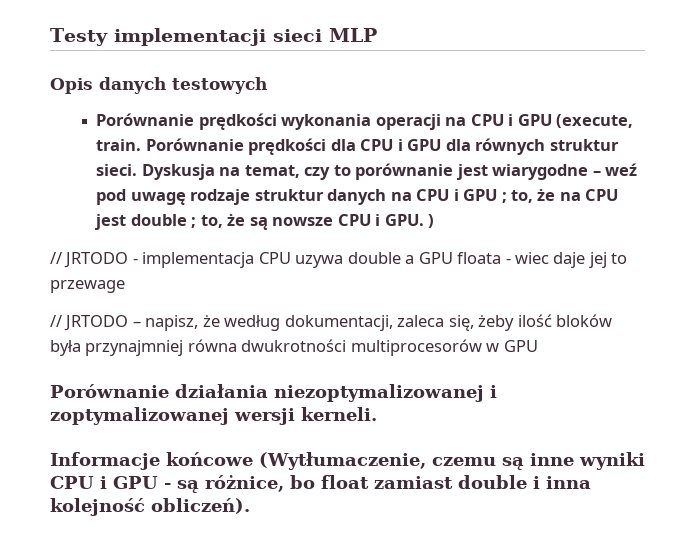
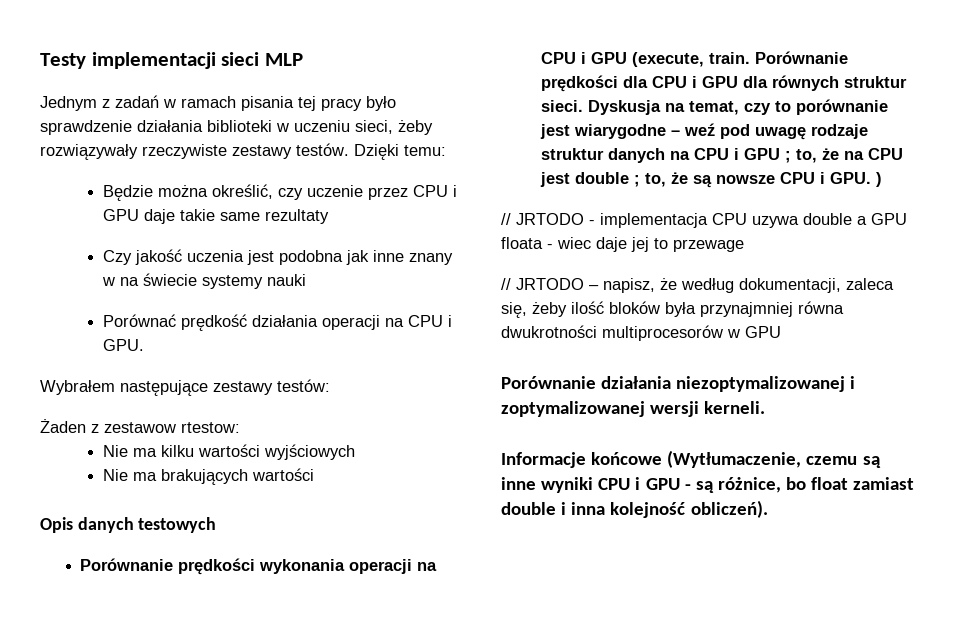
(377, 35) none -> [40,95,396,111] [40,120,433,135] [40,143,446,160] [102,184,457,201] [102,209,329,224] [102,249,453,265] [101,273,306,289] [102,314,452,331] [102,339,144,351] [40,379,330,396] [40,419,240,433] [102,444,355,460] [102,468,314,485] // Jednym z zadań w ramach pisania tej pracy było sprawdzenie działania biblioteki w uczeniu sieci, żeby rozwiązywały rzeczywiste zestawy testów. Dzięki temu: // Będzie można określić, czy uczenie przez CPU i GPU daje takie same rezultaty // Czy jakość uczenia jest podobna jak inne znany w na świecie systemy nauki // Porównać prędkość działania operacji na CPU i GPU. // Wybrałem następujące zestawy testów: // Żaden z zestawow rtestow: // Nie ma kilku wartości wyjściowych // Nie ma brakujących wartości

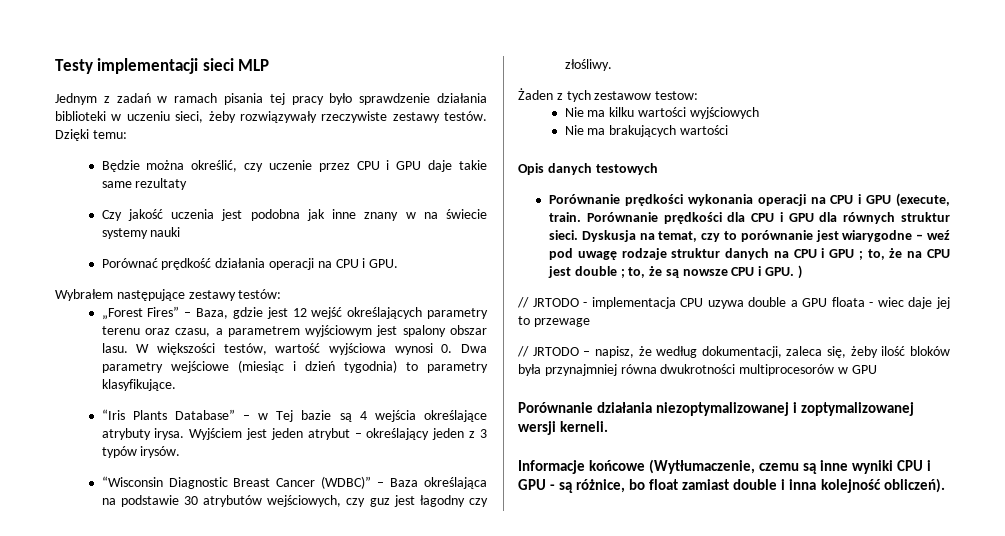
(330, 385) none -> [101,306,488,320] [101,325,488,337] [101,343,488,355] [101,360,489,373] [101,379,176,391] [101,409,487,422] [101,428,487,440] [101,446,181,458] [101,476,487,489] [101,495,488,507] [564,59,612,71] // „Forest Fires” – Baza, gdzie jest 12 wejść określających parametry terenu oraz czasu, a parametrem wyjściowym jest spalony obszar lasu. W większości testów, wartość wyjściowa wynosi 0. Dwa parametry wejściowe (miesiąc i dzień tygodnia) to parametry klasyfikujące. // “Iris Plants Database” – w Tej bazie są 4 wejścia określające atrybuty irysa. Wyjściem jest jeden atrybut – określający jeden z 3 typów irysów. // “Wisconsin Diagnostic Breast Cancer (WDBC)” – Baza określająca na podstawie 30 atrybutów wejściowych, czy guz jest łagodny czy złośliwy.
[104,422,240,433] zestawow rtestow: -> [566,90,699,102] tych zestawow testow:

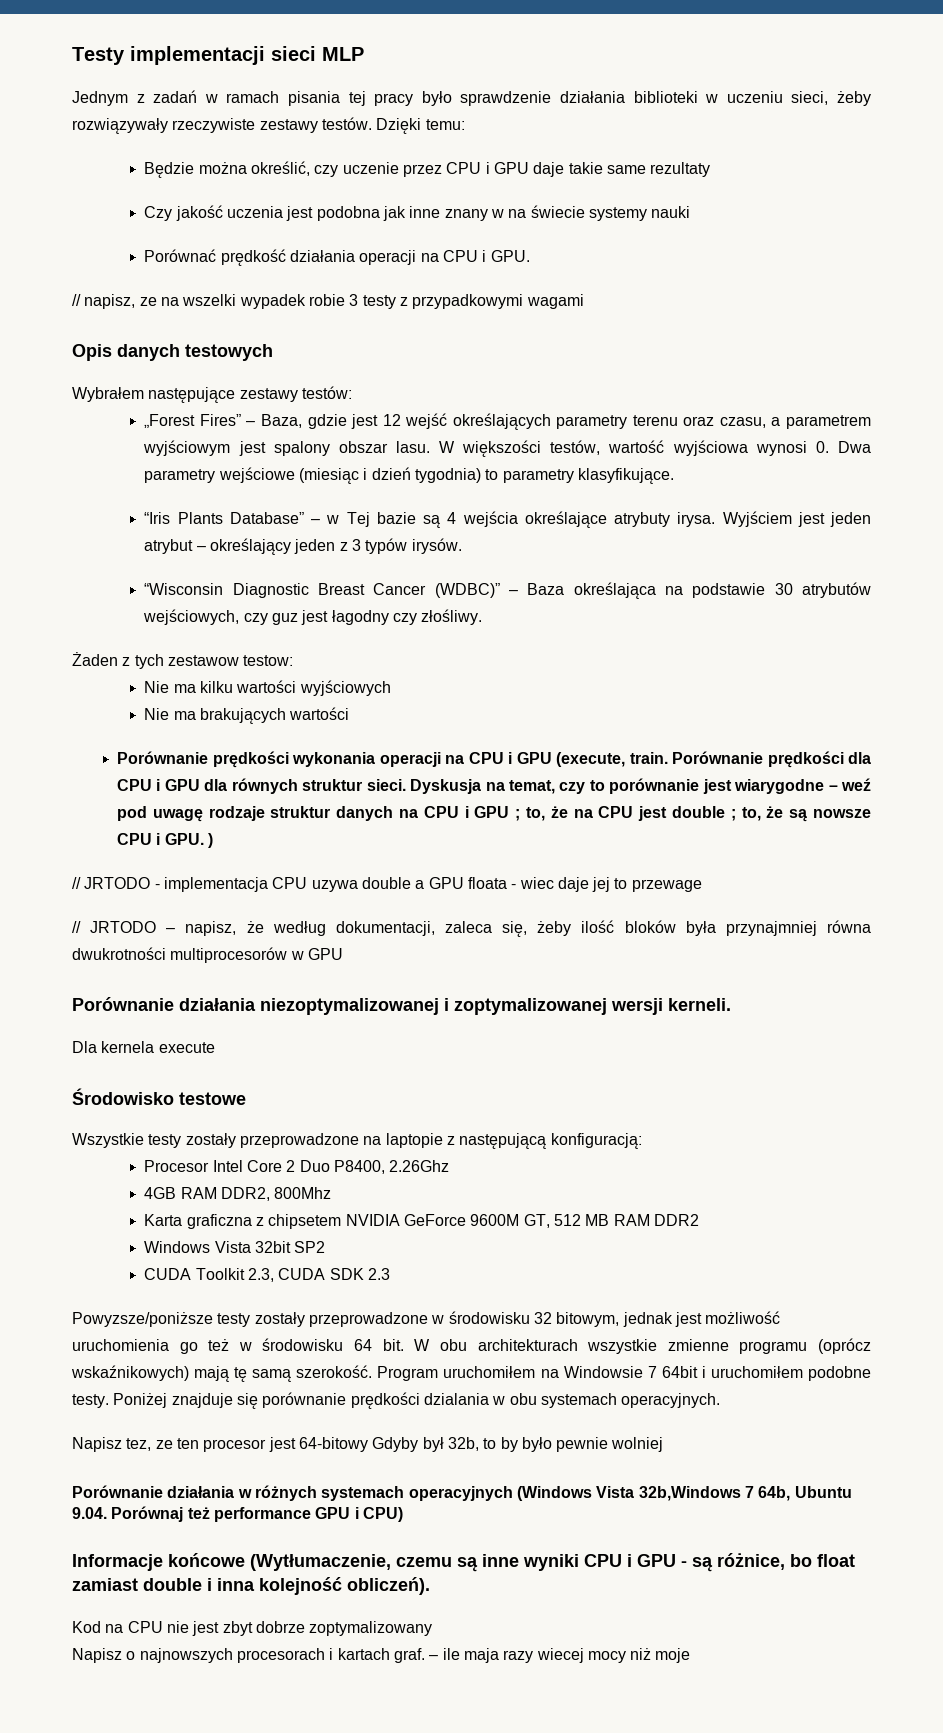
(399, 263) none -> [72,294,584,309] [72,344,273,361] // // napisz, ze na wszelki wypadek robie 3 testy z przypadkowymi wagami // Opis danych testowych
[518,163,658,175] // Opis danych testowych -> (350, 713) none
(609, 426) none -> [72,1041,215,1053] [72,1088,246,1105] [72,1133,642,1149] [144,1160,450,1174] [144,1187,332,1201] [144,1214,699,1229] [144,1241,326,1253] [144,1268,391,1282] [72,1311,781,1327] [72,1338,872,1354] [71,1365,872,1382] [72,1392,721,1409] [72,1437,664,1452] [72,1485,852,1501] [72,1506,403,1522] // Dla kernela execute // Środowisko testowe // Wszystkie testy zostały przeprowadzone na laptopie z następującą konfiguracją: // Procesor Intel Core 2 Duo P8400, 2.26Ghz // 4GB RAM DDR2, 800Mhz // Karta graficzna z chipsetem NVIDIA GeForce 9600M GT, 512 MB RAM DDR2 // Windows Vista 32bit SP2 // CUDA Toolkit 2.3, CUDA SDK 2.3 // Powyzsze/poniższe testy zostały przeprowadzone w środowisku 32 bitowym, jednak jest możliwość uruchomienia go też w środowisku 64 bit. W obu architekturach wszystkie zmienne programu (oprócz wskaźnikowych) mają tę samą szerokość. Program uruchomiłem na Windowsie 7 64bit i uruchomiłem podobne testy. Poniżej znajduje się porównanie prędkości dzialania w obu systemach operacyjnych. // Napisz tez, ze ten procesor jest 64-bitowy Gdyby był 32b, to by było pewnie wolniej // Porównanie działania w różnych systemach operacyjnych (Windows Vista 32b,Windows 7 64b, Ubuntu 9.04. Porównaj też performance GPU i CPU)
(945, 485) none -> [72,1621,433,1636] [72,1648,691,1663] // Kod na CPU nie jest zbyt dobrze zoptymalizowany // Napisz o najnowszych procesorach i kartach graf. – ile maja razy wiecej mocy niż moje

